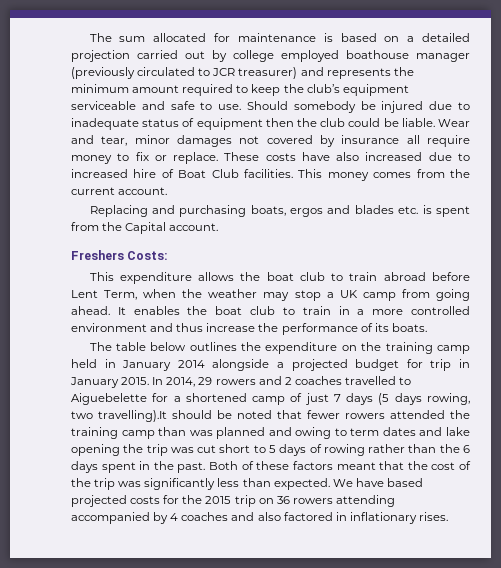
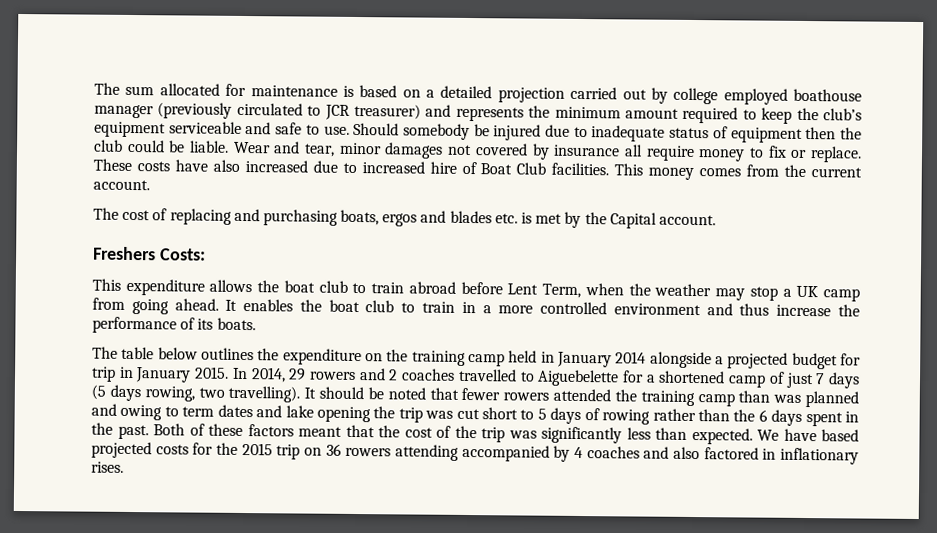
[89,205,148,217] Replacing -> [93,207,232,225] The cost of replacing
[435,206,470,217] [71,222,99,231] spent from -> [535,211,582,229] met by
[98,410,167,422] travelling).It -> [228,385,317,403] travelling). It

